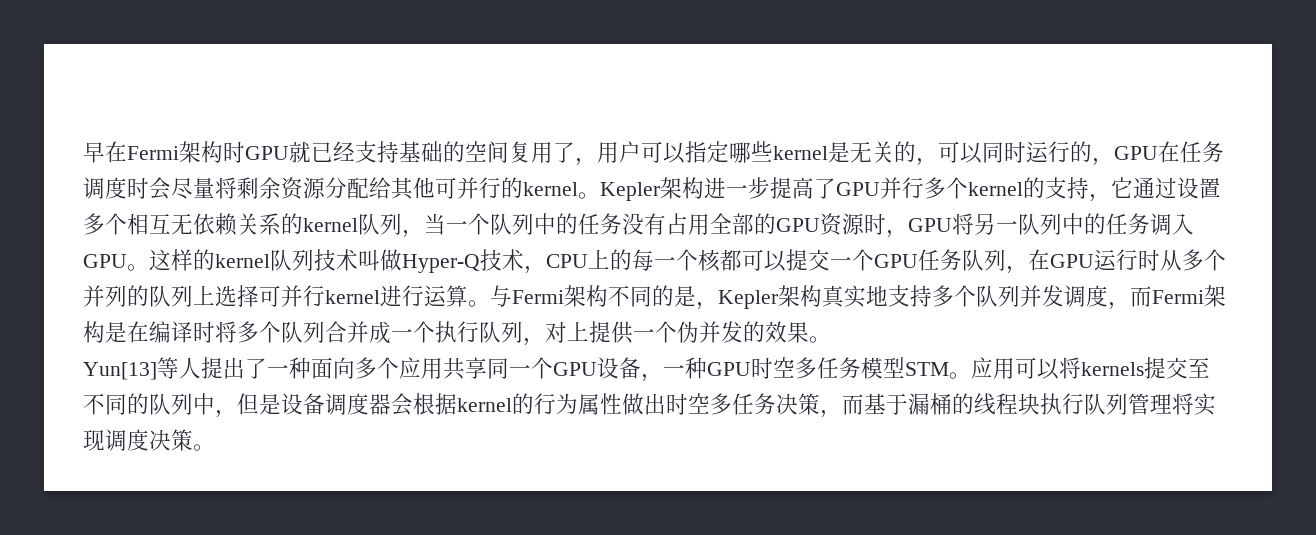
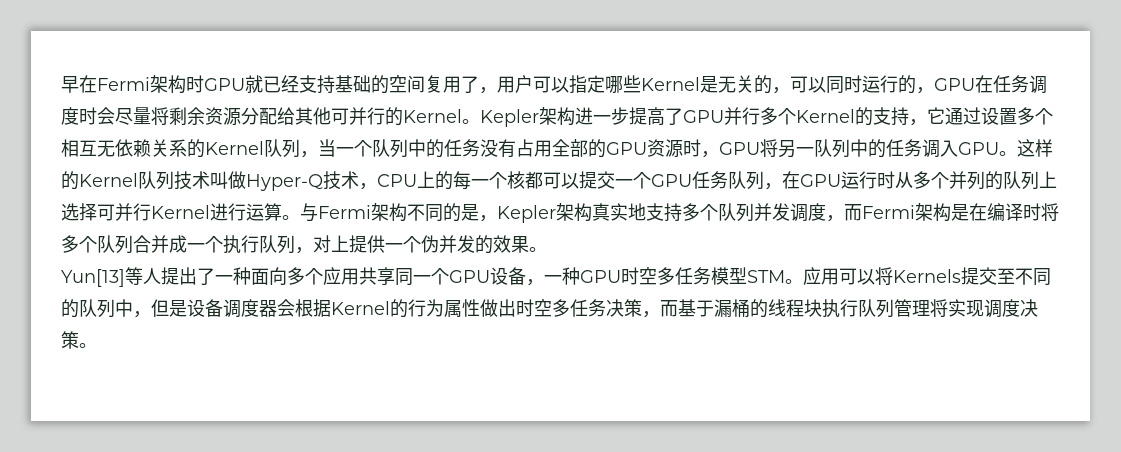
[773,146,828,160] kernel -> [641,77,700,91] Kernel
[523,182,578,196] kernel -> [403,109,462,123] Kernel
[968,182,1023,196] kernel -> [796,109,855,123] Kernel
[303,218,358,232] kernel -> [205,141,264,155] Kernel
[215,254,270,268] kernel -> [79,173,138,187] Kernel
[325,290,380,304] kernel -> [151,205,210,219] Kernel
[1081,362,1144,376] kernels -> [893,269,961,283] Kernels
[457,398,512,412] kernel -> [331,301,390,315] Kernel

